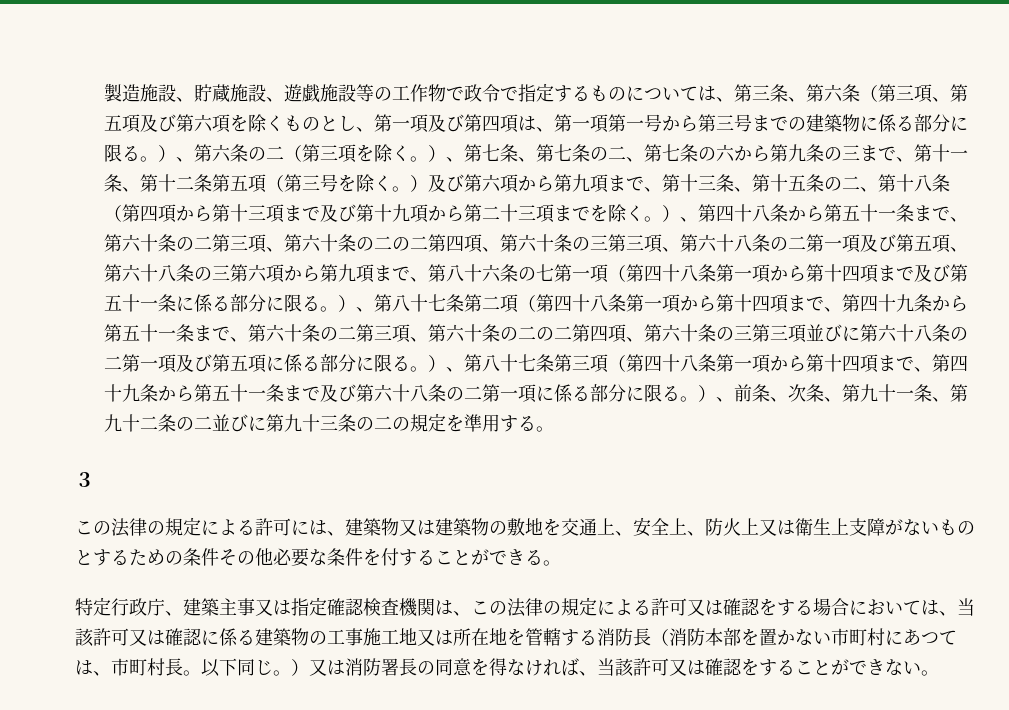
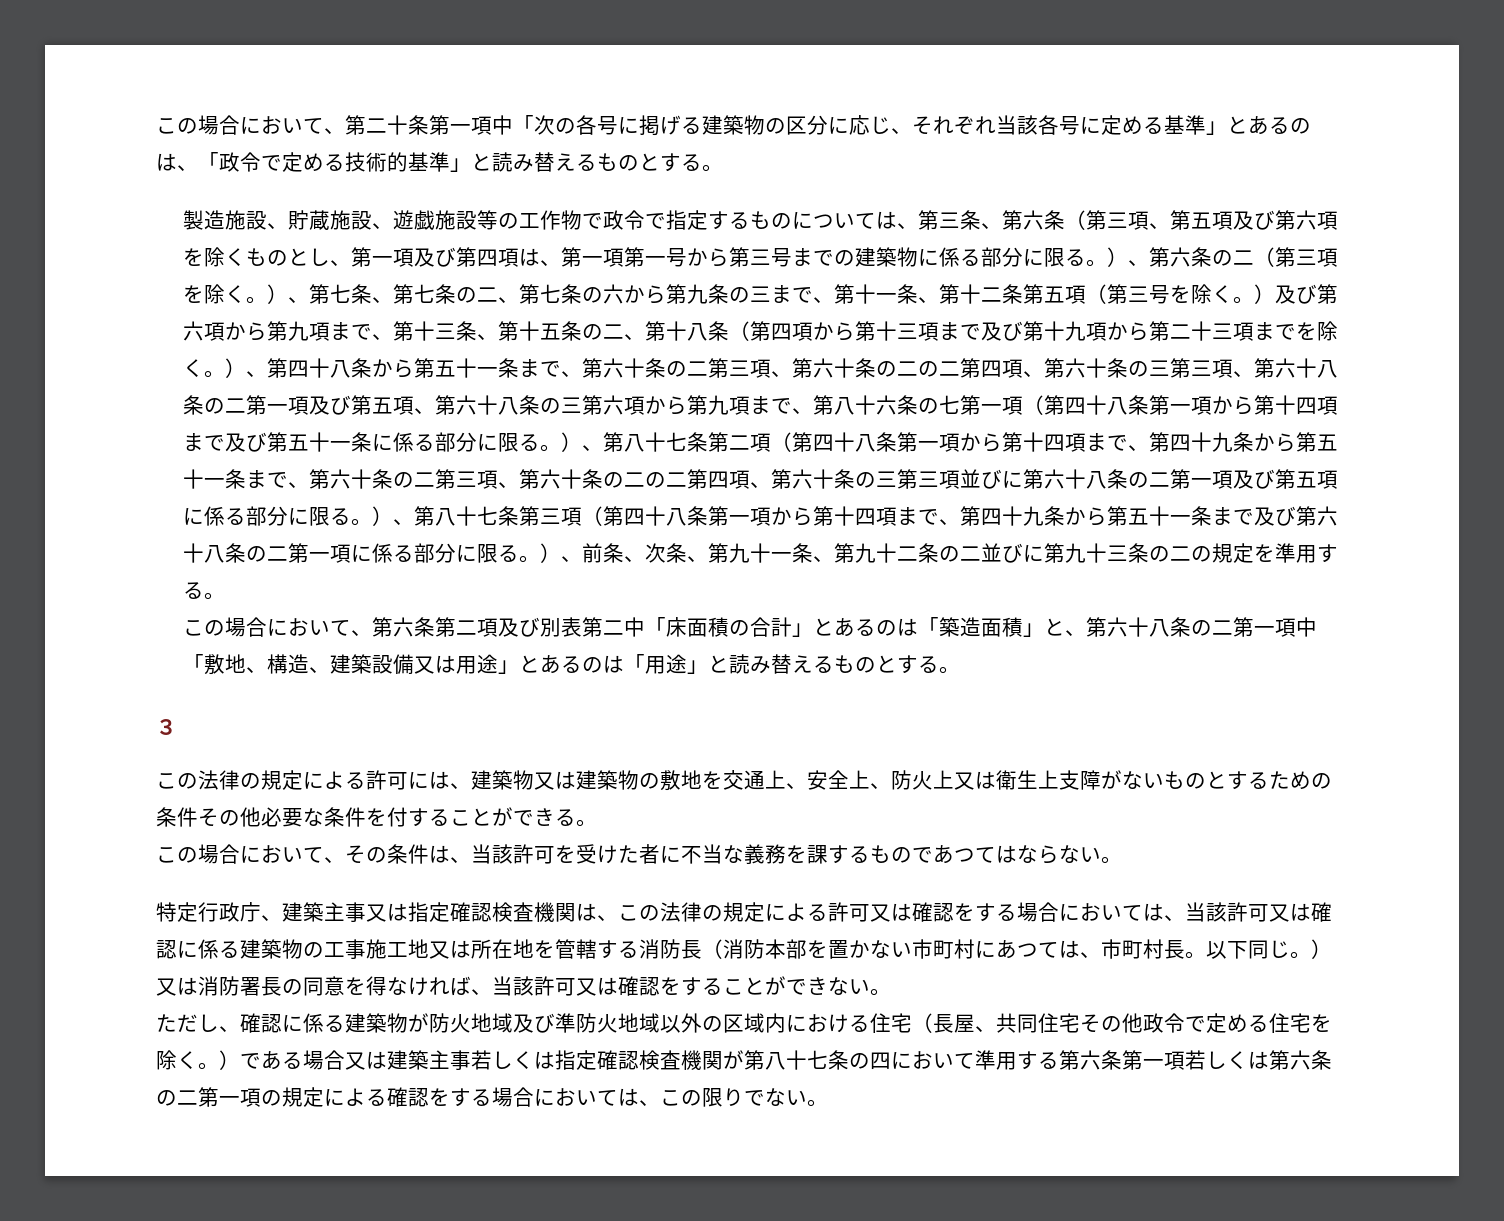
(103, 92) none -> [156,115,1311,136] [156,152,723,172] この場合において、第二十条第一項中「次の各号に掲げる建築物の区分に応じ、それぞれ当該各号に定める基準」とあるのは、「政令で定める技術的基準」と読み替えるものとする。 //
(554, 429) none -> [182,617,1317,637] [182,654,960,675] // この場合において、第六条第二項及び別表第二中「床面積の合計」とあるのは「築造面積」と、第六十八条の二第一項中「敷地、構造、建築設備又は用途」とあるのは「用途」と読み替えるものとする。
(561, 563) none -> [156,844,1122,864] // この場合において、その条件は、当該許可を受けた者に不当な義務を課するものであつてはならない。
(939, 673) none -> [156,1013,1332,1033] [156,1050,1332,1070] [156,1087,828,1107] // ただし、確認に係る建築物が防火地域及び準防火地域以外の区域内における住宅（長屋、共同住宅その他政令で定める住宅を除く。）である場合又は建築主事若しくは指定確認検査機関が第八十七条の四において準用する第六条第一項若しくは第六条の二第一項の規定による確認をする場合においては、この限りでない。

